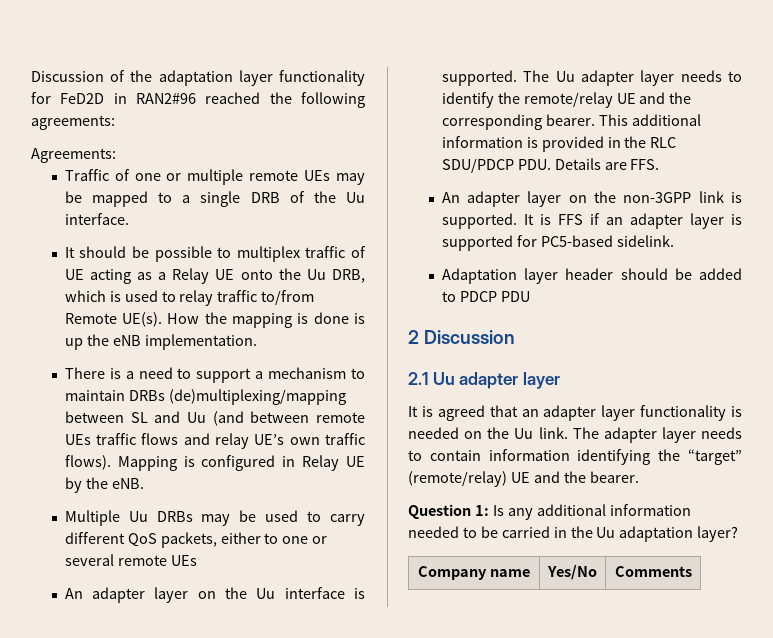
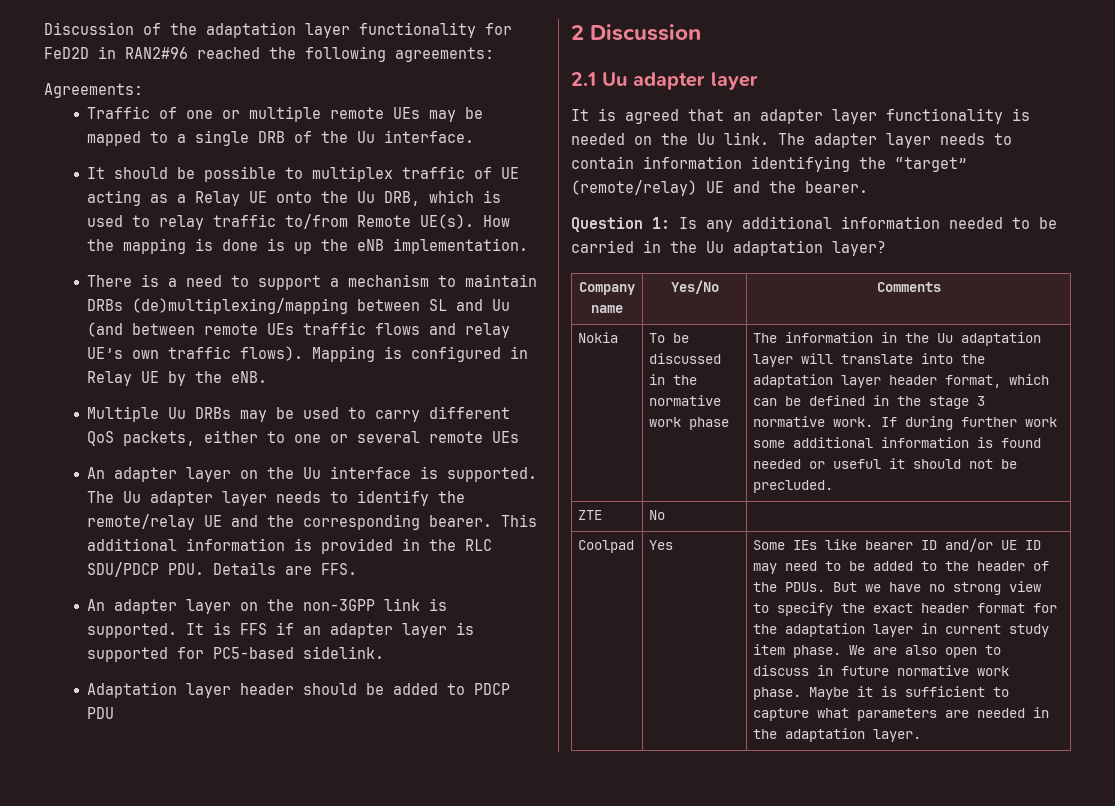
(692, 571) none -> [577,332,618,343] [648,333,689,343] [648,353,721,364] [648,374,697,385] [648,395,721,406] [648,417,729,430] [752,332,1041,346] [752,353,985,367] [752,374,1049,388] [752,395,985,409] [752,416,1057,430] [752,437,1041,448] [752,458,1017,469] [752,480,833,493] [577,510,602,520] [648,510,665,520] [577,540,634,553] [648,540,673,550] [752,538,1041,552] [752,561,1049,574] [752,581,1041,595] [752,602,1057,616] [752,623,1049,637] [752,644,1001,658] [752,665,1009,676] [752,686,1009,700] [752,707,1049,721] [752,728,921,742] // Nokia | To be discussed in the normative work phase | The information in the Uu adaptation layer will translate into the adaptation layer header format, which can be defined in the stage 3 normative work. If during further work some additional information is found needed or useful it should not be precluded. // ZTE | No | // Coolpad | Yes | Some IEs like bearer ID and/or UE ID may need to be added to the header of the PDUs. But we have no strong view to specify the exact header format for the adaptation layer in current study item phase. We are also open to discuss in future normative work phase. Maybe it is sufficient to capture what parameters are needed in the adaptation layer.

